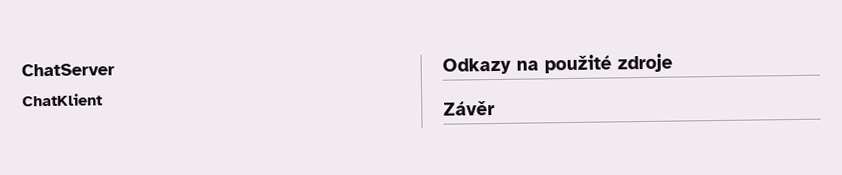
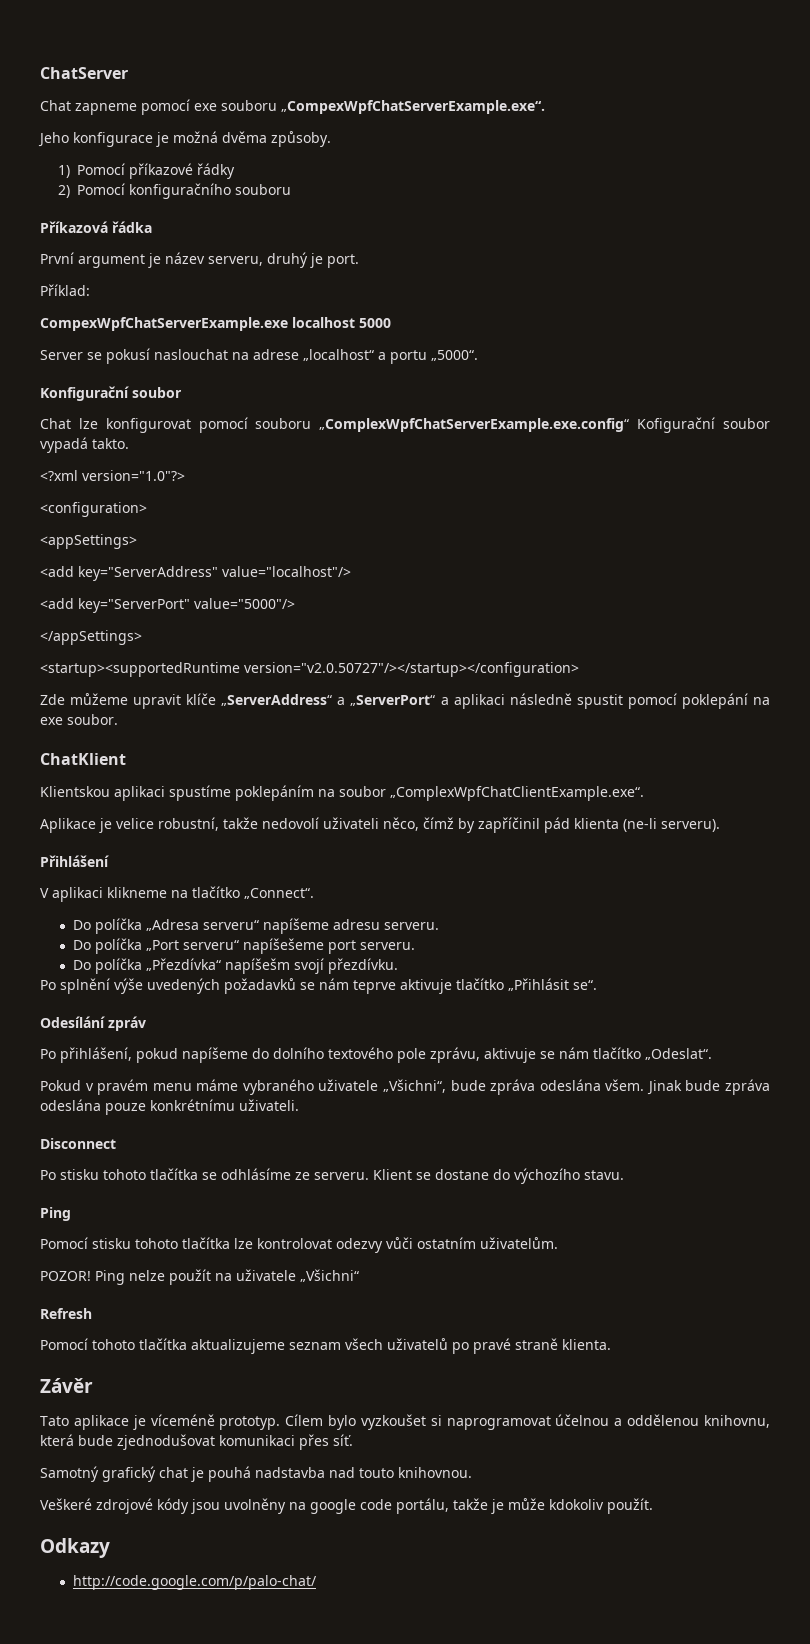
[22,93,103,107] [442,53,673,75] [443,101,495,116] ChatKlient // Odkazy na použité zdroje // Závěr -> [40,99,545,115] [38,131,331,147] [57,163,235,179] [57,183,291,199] [40,221,152,233] [40,252,359,268] [40,284,90,296] [40,317,391,331] [40,348,478,364] [40,386,182,401] [40,417,770,433] [40,437,129,453] [40,470,185,481] [40,502,147,517] [40,534,137,549] [40,566,351,581] [40,598,295,613] [40,630,142,645] [40,662,579,677] [40,693,771,709] [40,714,118,725] [40,753,126,765] [40,785,644,801] [40,817,720,833] [40,855,109,867] [40,886,314,902] [73,918,440,934] [73,938,416,954] [73,958,399,974] [40,978,597,994] [40,1016,146,1031] [40,1047,712,1063] [40,1079,770,1095] [40,1099,299,1115] [40,1138,116,1149] [40,1168,624,1184] [40,1207,71,1221] [40,1237,558,1253] [40,1269,359,1285] [40,1308,92,1319] [40,1338,611,1354] [40,1378,93,1393] [40,1414,770,1430] [40,1434,353,1450] [40,1466,472,1482] [40,1498,653,1514] [40,1538,110,1558] [73,1575,318,1590] Chat zapneme pomocí exe souboru „CompexWpfChatServerExample.exe“. // Jeho konfigurace je možná dvěma způsoby. // 1) Pomocí příkazové řádky // 2) Pomocí konfiguračního souboru // Příkazová řádka // První argument je název serveru, druhý je port. // Příklad: // CompexWpfChatServerExample.exe localhost 5000 // Server se pokusí naslouchat na adrese „localhost“ a portu „5000“. // Konfigurační soubor // Chat lze konfigurovat pomocí souboru „ComplexWpfChatServerExample.exe.config“ Kofigurační soubor vypadá takto. // <?xml version="1.0"?> // <configuration> // <appSettings> // <add key="ServerAddress" value="localhost"/> // <add key="ServerPort" value="5000"/> // </appSettings> // <startup><supportedRuntime version="v2.0.50727"/></startup></configuration> // Zde můžeme upravit klíče „ServerAddress“ a „ServerPort“ a aplikaci následně spustit pomocí poklepání na exe soubor. // ChatKlient // Klientskou aplikaci spustíme poklepáním na soubor „ComplexWpfChatClientExample.exe“. // Aplikace je velice robustní, takže nedovolí uživateli něco, čímž by zapříčinil pád klienta (ne-li serveru). // Přihlášení // V aplikaci klikneme na tlačítko „Connect“. // Do políčka „Adresa serveru“ napíšeme adresu serveru. // Do políčka „Port serveru“ napíšešeme port serveru. // Do políčka „Přezdívka“ napíšešm svojí přezdívku. // Po splnění výše uvedených požadavků se nám teprve aktivuje tlačítko „Přihlásit se“. // Odesílání zpráv // Po přihlášení, pokud napíšeme do dolního textového pole zprávu, aktivuje se nám tlačítko „Odeslat“. // Pokud v pravém menu máme vybraného uživatele „Všichni“, bude zpráva odeslána všem. Jinak bude zpráva odeslána pouze konkrétnímu uživateli. // Disconnect // Po stisku tohoto tlačítka se odhlásíme ze serveru. Klient se dostane do výchozího stavu. // Ping // Pomocí stisku tohoto tlačítka lze kontrolovat odezvy vůči ostatním uživatelům. // POZOR! Ping nelze použít na uživatele „Všichni“ // Refresh // Pomocí tohoto tlačítka aktualizujeme seznam všech uživatelů po pravé straně klienta. // Závěr // Tato aplikace je víceméně prototyp. Cílem bylo vyzkoušet si naprogramovat účelnou a oddělenou knihovnu, která bude zjednodušovat komunikaci přes síť. // Samotný grafický chat je pouhá nadstavba nad touto knihovnou. // Veškeré zdrojové kódy jsou uvolněny na google code portálu, takže je může kdokoliv použít. // Odkazy // http://code.google.com/p/palo-chat/

